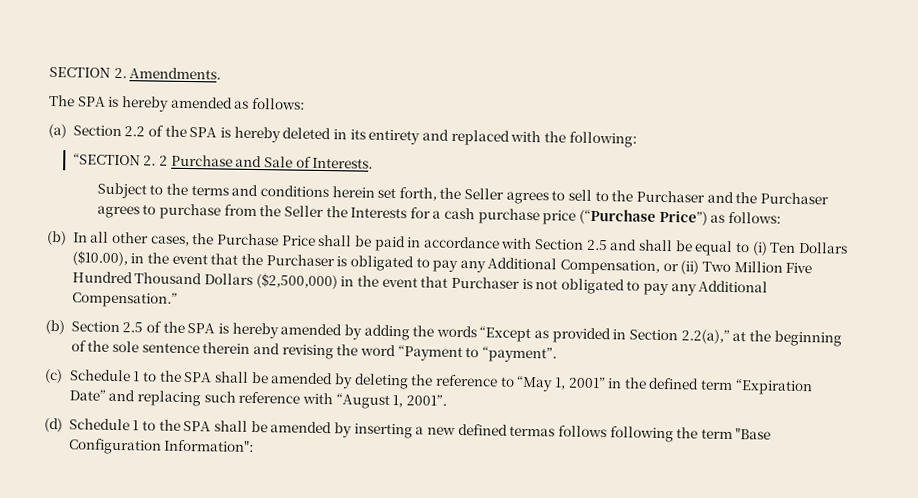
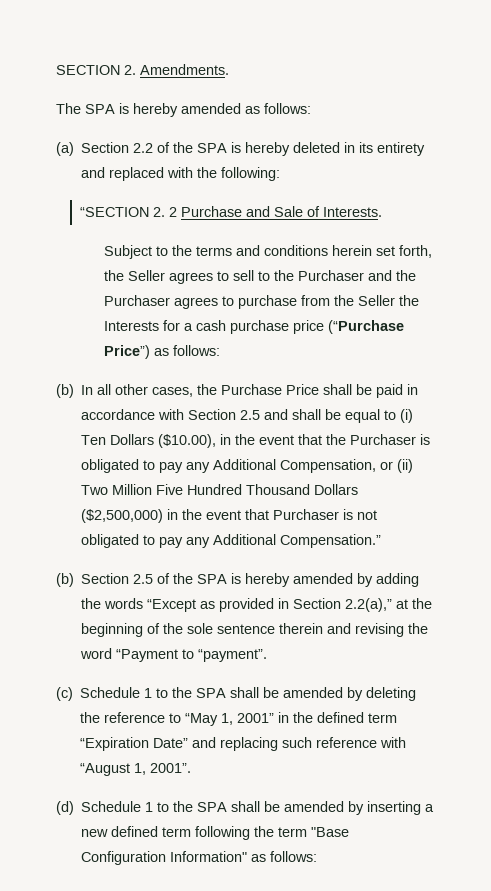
[509,425,607,438] termas follows -> [162,827,192,837] term
[164,439,255,453] Information": -> [170,851,318,862] Information" as follows:

